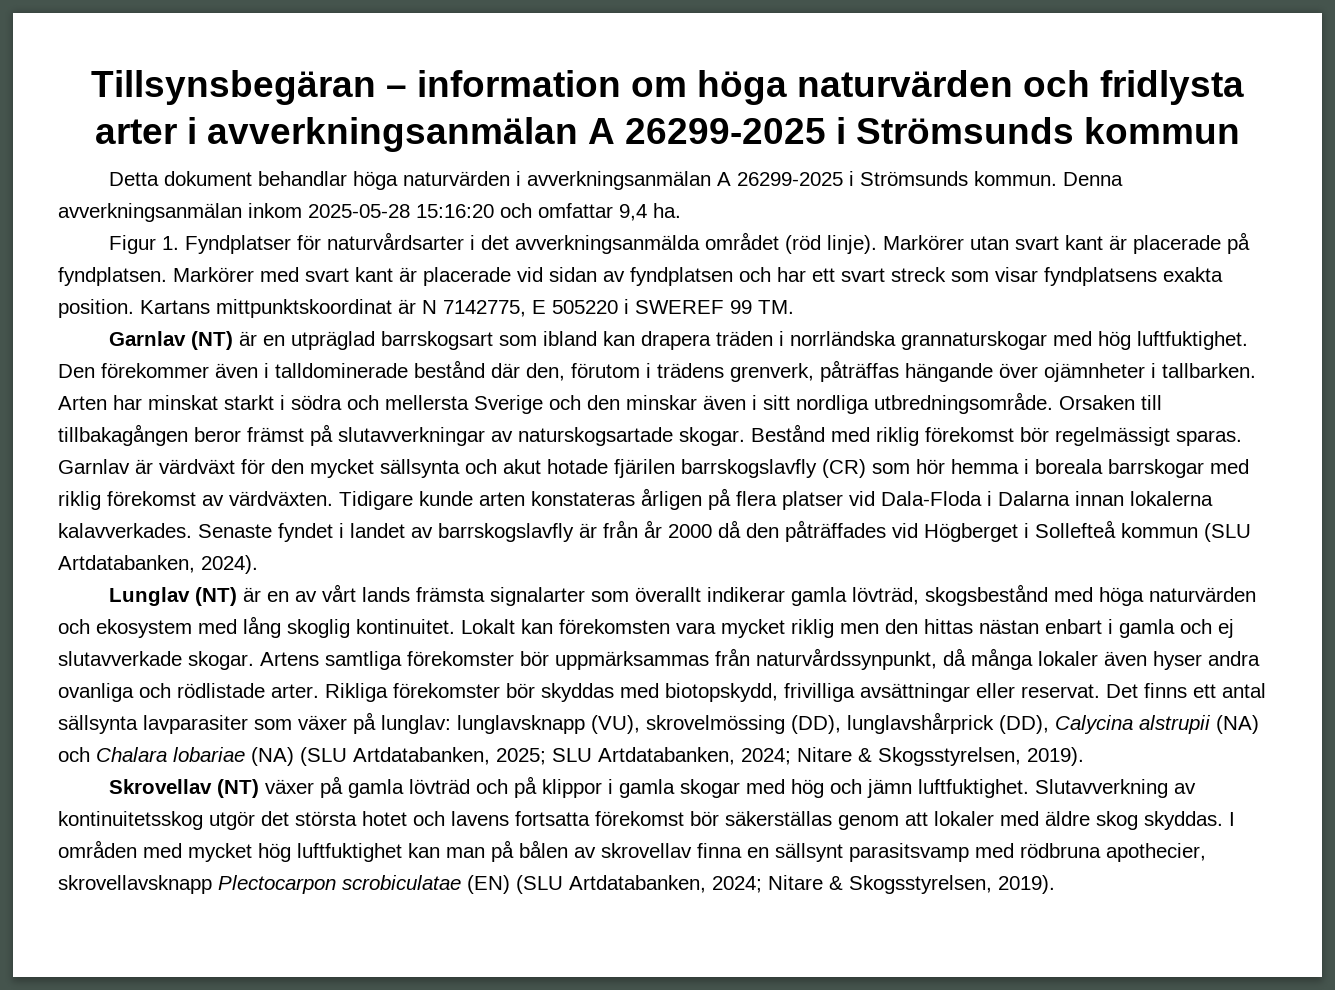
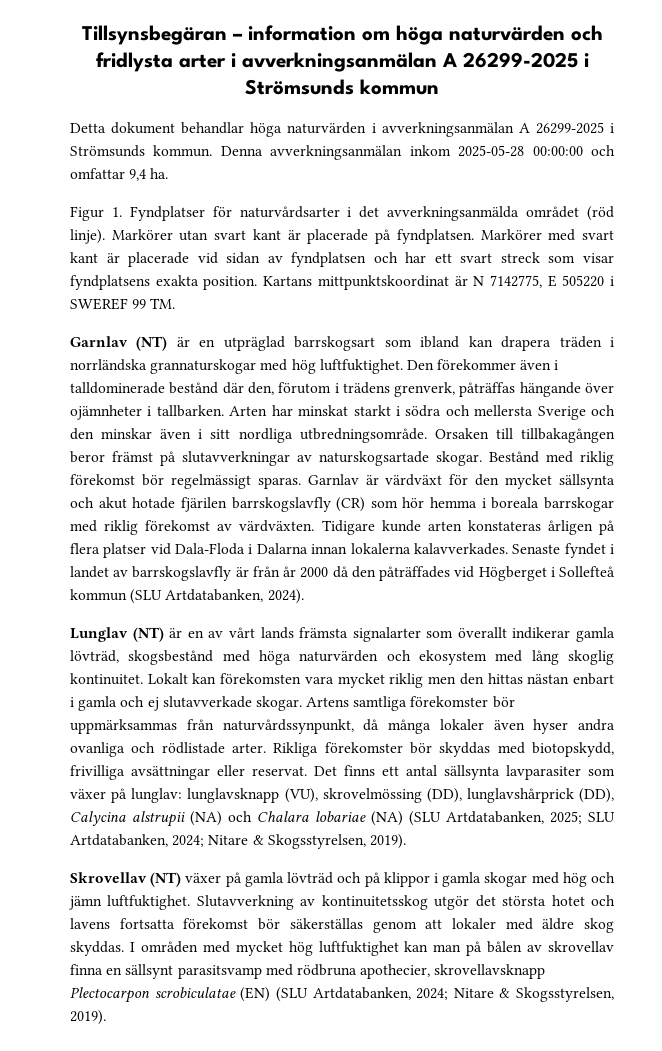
[416,204,494,218] 15:16:20 -> [532,146,583,156] 00:00:00

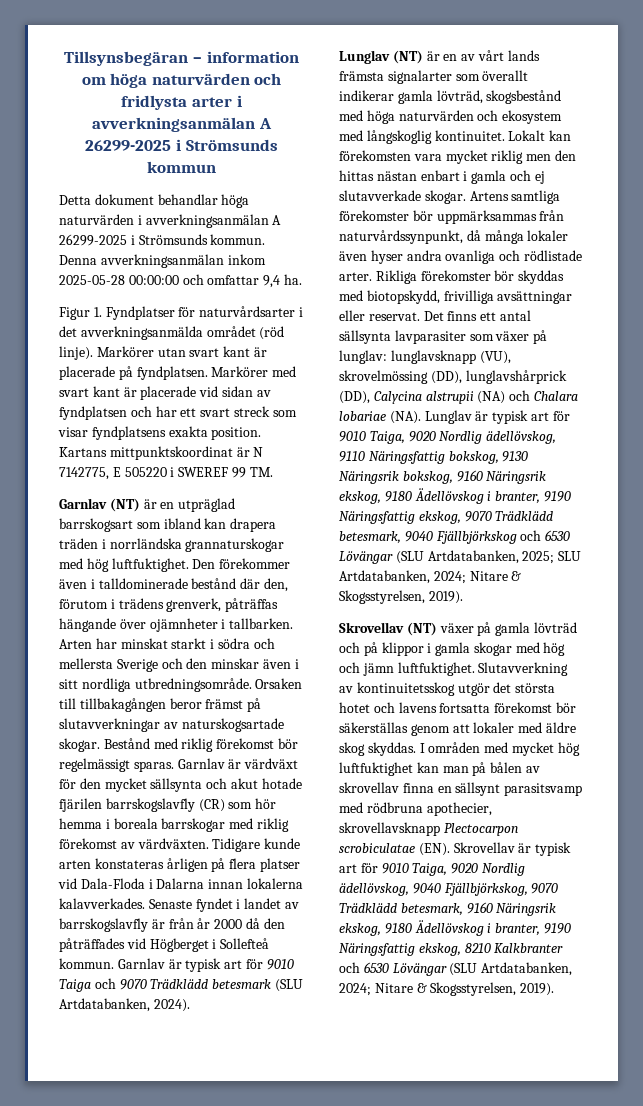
[70,589,127,601] kommun -> [59,958,294,972] [59,978,272,992] kommun. Garnlav är typisk art för 9010 Taiga och 9070 Trädklädd betesmark
[531,650,614,665] lång skoglig -> [366,130,432,144] långskoglig
[371,811,403,826] (NA) -> [389,410,570,424] [339,431,557,444] [339,451,529,464] [339,470,547,484] [339,488,571,504] [339,511,554,524] [339,530,571,544] [339,551,393,564] (NA). Lunglav är typisk art för 9010 Taiga, 9020 Nordlig ädellövskog, 9110 Näringsfattig bokskog, 9130 Näringsrik bokskog, 9160 Näringsrik ekskog, 9180 Ädellövskog i branter, 9190 Näringsfattig ekskog, 9070 Trädklädd betesmark, 9040 Fjällbjörkskog och 6530 Lövängar
[240,987,271,1002] (EN) -> [418,842,572,856] [339,863,525,876] [339,883,559,896] [339,902,557,916] [339,920,571,936] [339,943,564,956] [339,962,447,976] (EN). Skrovellav är typisk art för 9010 Taiga, 9020 Nordlig ädellövskog, 9040 Fjällbjörkskog, 9070 Trädklädd betesmark, 9160 Näringsrik ekskog, 9180 Ädellövskog i branter, 9190 Näringsfattig ekskog, 8210 Kalkbranter och 6530 Lövängar

